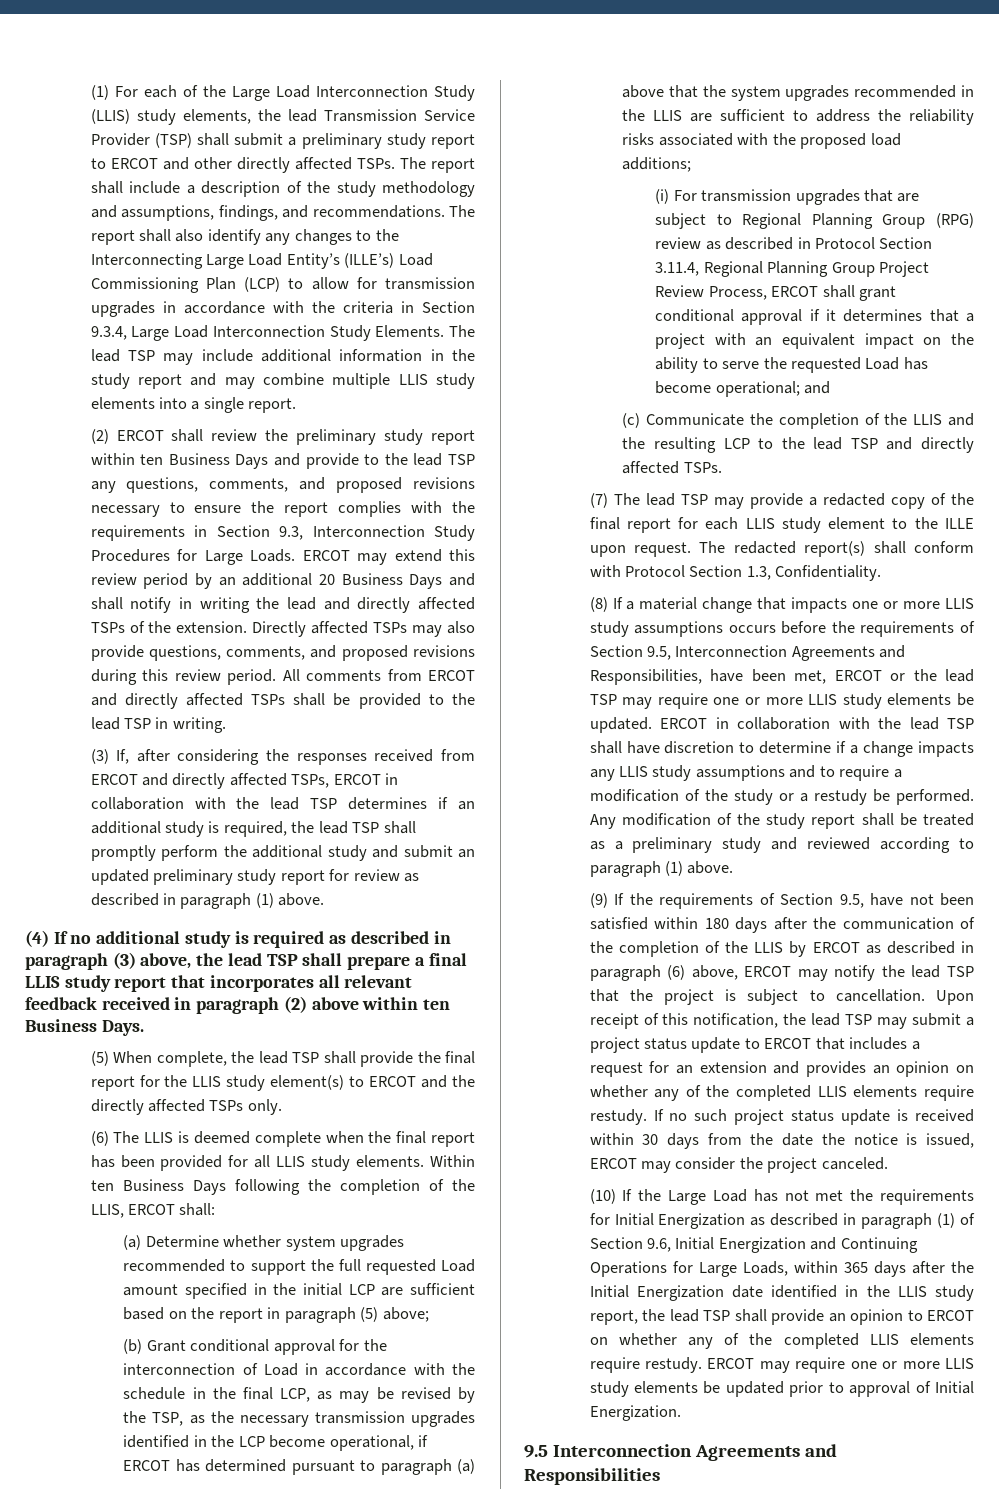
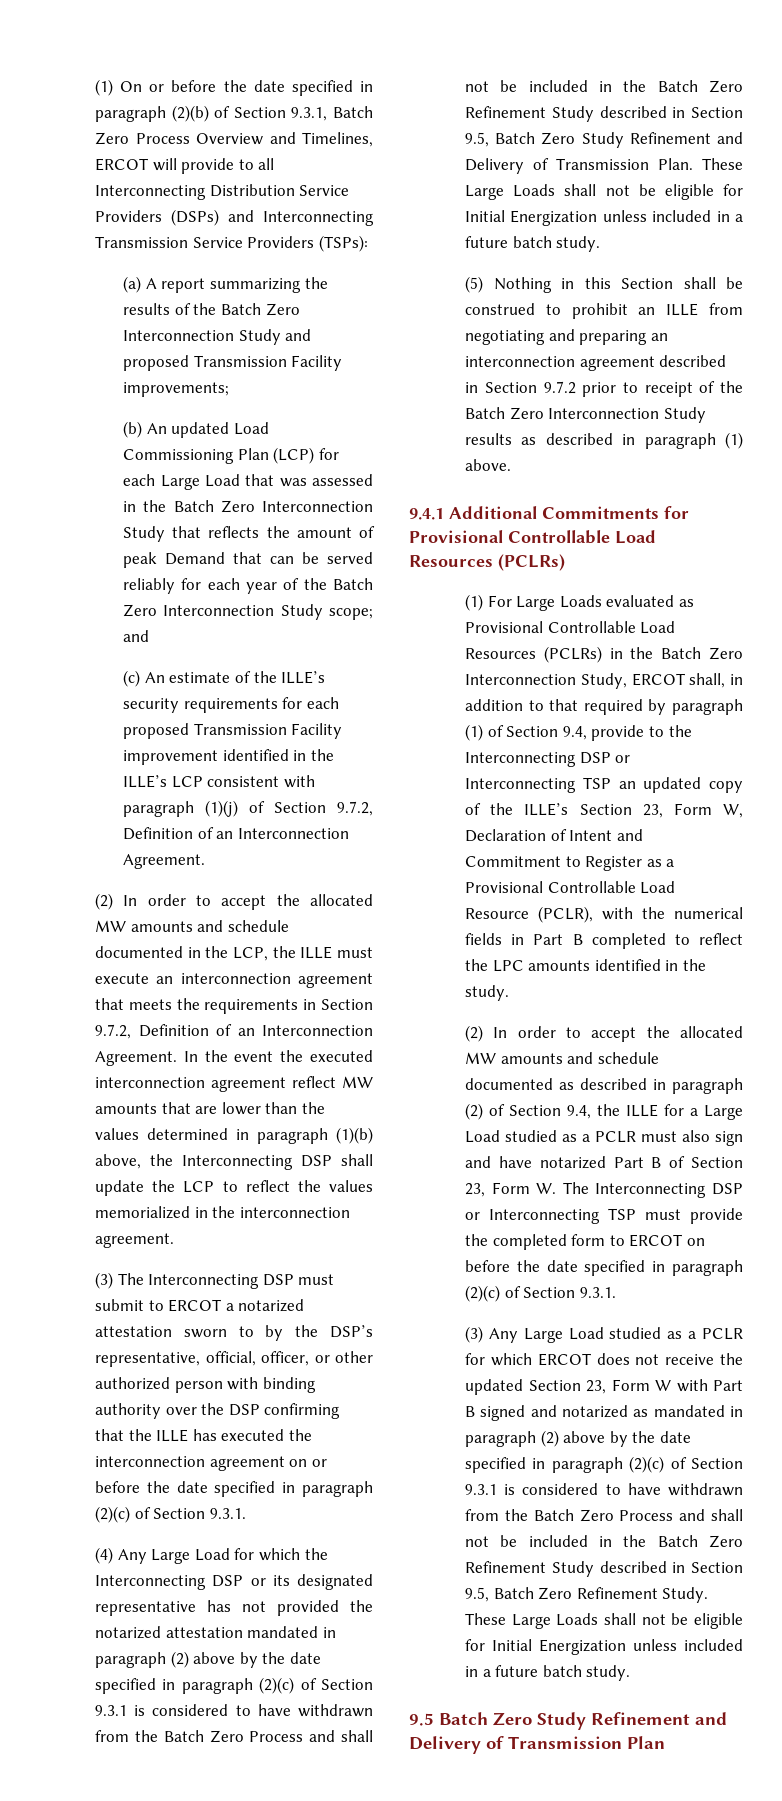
[90,85,475,101] [90,109,475,125] [90,133,476,149] [90,157,475,173] [90,181,476,197] [90,205,475,221] [90,229,399,245] [90,253,433,269] [90,277,476,293] [90,301,475,317] [90,325,476,341] [90,349,475,365] [90,373,475,389] [90,397,297,413] [90,429,475,445] [90,453,475,469] [90,477,476,493] [90,501,475,517] [90,525,476,541] [90,549,475,565] [90,573,475,589] [90,597,475,613] [90,621,475,637] [90,645,475,661] [90,669,476,685] [90,693,475,709] [90,717,226,733] [90,749,475,765] [90,773,399,789] [90,797,475,810] [90,821,416,837] [90,845,475,861] [90,869,400,885] (1) For each of the Large Load Interconnection Study (LLIS) study elements, the lead Transmission Service Provider (TSP) shall submit a preliminary study report to ERCOT and other directly affected TSPs. The report shall include a description of the study methodology and assumptions, findings, and recommendations. The report shall also identify any changes to the Interconnecting Large Load Entity’s (ILLE’s) Load Commissioning Plan (LCP) to allow for transmission upgrades in accordance with the criteria in Section 9.3.4, Large Load Interconnection Study Elements. The lead TSP may include additional information in the study report and may combine multiple LLIS study elements into a single report. // (2) ERCOT shall review the preliminary study report within ten Business Days and provide to the lead TSP any questions, comments, and proposed revisions necessary to ensure the report complies with the requirements in Section 9.3, Interconnection Study Procedures for Large Loads. ERCOT may extend this review period by an additional 20 Business Days and shall notify in writing the lead and directly affected TSPs of the extension. Directly affected TSPs may also provide questions, comments, and proposed revisions during this review period. All comments from ERCOT and directly affected TSPs shall be provided to the lead TSP in writing. // (3) If, after considering the responses received from ERCOT and directly affected TSPs, ERCOT in collaboration with the lead TSP determines if an additional study is required, the lead TSP shall promptly perform the additional study and submit an updated preliminary study report for review -> [95,79,373,96] [95,105,374,122] [95,132,373,147] [95,158,275,174] [95,184,350,200] [95,209,375,226] [95,235,368,252] [123,276,328,293] [123,303,300,316] [123,329,312,345] [123,355,343,371] [123,382,230,397] [123,421,269,438] [123,447,339,464] [123,474,373,490] [123,500,373,513] [123,526,375,542] [123,552,373,568] [123,578,373,594] [123,604,373,620] [123,630,150,642] [123,670,326,687] [123,697,339,713] [123,723,343,739] [123,749,334,765] [123,775,315,788] [123,800,373,817] [123,827,349,840] [123,854,206,869] [95,893,373,910] [95,920,289,932] [95,946,373,961] [95,973,373,988] [95,998,373,1014] [95,1024,373,1039] [95,1050,373,1066] [95,1076,374,1092] [95,1102,326,1115] [95,1127,373,1144] [95,1154,373,1170] [95,1180,373,1196] [95,1206,350,1219] [95,1233,175,1248] [95,1272,335,1289] [95,1299,305,1312] [95,1325,373,1341] [95,1351,373,1367] [95,1377,316,1393] [95,1403,341,1419] [95,1429,313,1442] [95,1456,327,1471] [95,1481,373,1497] [95,1506,246,1523] [95,1547,328,1564] [95,1574,373,1590] [95,1600,373,1616] [95,1626,336,1639] [95,1651,322,1668] [95,1677,374,1694] [95,1704,373,1717] [95,1730,373,1743] [465,80,743,93] [465,106,743,122] [465,132,743,148] [465,158,743,174] [465,184,743,200] [465,210,743,226] [465,236,601,252] [465,276,743,293] [465,303,743,319] [465,329,668,345] [465,355,727,371] [465,381,743,397] [465,407,706,423] [465,433,513,445] (1) On or before the date specified in paragraph (2)(b) of Section 9.3.1, Batch Zero Process Overview and Timelines, ERCOT will provide to all Interconnecting Distribution Service Providers (DSPs) and Interconnecting Transmission Service Providers (TSPs): // (a) A report summarizing the results of the Batch Zero Interconnection Study and proposed Transmission Facility improvements; // (b) An updated Load Commissioning Plan (LCP) for each Large Load that was assessed in the Batch Zero Interconnection Study that reflects the amount of peak Demand that can be served reliably for each year of the Batch Zero Interconnection Study scope; and // (c) An estimate of the ILLE’s security requirements for each proposed Transmission Facility improvement identified in the ILLE’s LCP consistent with paragraph (1)(j) of Section 9.7.2, Definition of an Interconnection Agreement. // (2) In order to accept the allocated MW amounts and schedule documented in the LCP, the ILLE must execute an interconnection agreement that meets the requirements in Section 9.7.2, Definition of an Interconnection Agreement. In the event the executed interconnection agreement reflect MW amounts that are lower than the values determined in paragraph (1)(b) above, the Interconnecting DSP shall update the LCP to reflect the values memorialized in the interconnection agreement. // (3) The Interconnecting DSP must submit to ERCOT a notarized attestation sworn to by the DSP’s representative, official, officer, or other authorized person with binding authority over the DSP confirming that the ILLE has executed the interconnection agreement on or before the date specified in paragraph (2)(c) of Section 9.3.1. // (4) Any Large Load for which the Interconnecting DSP or its designated representative has not provided the notarized attestation mandated in paragraph (2) above by the date specified in paragraph (2)(c) of Section 9.3.1 is considered to have withdrawn from the Batch Zero Process and shall not be included in the Batch Zero Refinement Study described in Section 9.5, Batch Zero Study Refinement and Delivery of Transmission Plan. These Large Loads shall not be eligible for Initial Energization unless included in a future batch study. // (5) Nothing in this Section shall be construed to prohibit an ILLE from negotiating and preparing an interconnection agreement described in Section 9.7.2 prior to receipt of the Batch Zero Interconnection Study results
[25,930,451,948] [25,952,467,970] [25,975,413,992] [25,996,451,1014] [25,1019,144,1036] [90,1051,476,1067] [90,1075,475,1091] [90,1099,282,1115] [90,1131,476,1147] [90,1155,475,1171] [90,1179,475,1195] [90,1203,216,1218] [123,1235,405,1251] [123,1259,475,1275] [123,1283,475,1299] [123,1307,429,1323] [123,1339,387,1355] [123,1363,476,1376] [123,1387,476,1403] [123,1411,475,1427] [123,1435,429,1451] [123,1459,475,1475] [622,85,974,101] [622,109,974,125] [622,133,901,149] [622,157,692,172] [655,189,920,205] [655,213,974,229] [655,237,933,250] [655,261,929,277] [655,285,896,301] [655,309,974,325] [655,333,974,349] [655,357,928,373] [655,381,831,397] [622,413,974,429] [622,437,974,453] [622,461,722,474] [589,493,974,509] [589,517,974,533] [589,541,974,557] [589,565,882,581] [589,597,974,613] [589,621,975,637] [589,645,906,661] [589,669,974,685] [589,693,974,709] [589,717,974,733] [589,741,974,757] [589,765,902,781] [589,789,974,805] [589,813,974,829] [589,837,974,853] [589,861,734,877] [589,893,975,909] [589,917,975,933] [589,941,974,957] [589,965,974,981] [589,989,975,1005] [589,1013,974,1029] [589,1037,920,1053] [589,1061,974,1077] [589,1085,974,1101] [589,1109,974,1125] [589,1133,975,1149] [589,1157,888,1173] [589,1189,974,1205] [589,1213,975,1229] [589,1237,918,1253] [589,1261,974,1277] [589,1285,975,1301] [589,1309,975,1325] [589,1333,974,1349] [589,1357,974,1373] [589,1381,974,1397] [589,1405,681,1421] [524,1444,837,1461] [524,1468,660,1485] (4) If no additional study is required as described in paragraph (3) above, the lead TSP shall prepare a final LLIS study report that incorporates all relevant feedback received in paragraph (2) above within ten Business Days. // (5) When complete, the lead TSP shall provide the final report for the LLIS study element(s) to ERCOT and the directly affected TSPs only. // (6) The LLIS is deemed complete when the final report has been provided for all LLIS study elements. Within ten Business Days following the completion of the LLIS, ERCOT shall: // (a) Determine whether system upgrades recommended to support the full requested Load amount specified in the initial LCP are sufficient based on the report in paragraph (5) above; // (b) Grant conditional approval for the interconnection of Load in accordance with the schedule in the final LCP, as may be revised by the TSP, as the necessary transmission upgrades identified in the LCP become operational, if ERCOT has determined pursuant to paragraph (a) above that the system upgrades recommended in the LLIS are sufficient to address the reliability risks associated with the proposed load additions; // (i) For transmission upgrades that are subject to Regional Planning Group (RPG) review as described in Protocol Section 3.11.4, Regional Planning Group Project Review Process, ERCOT shall grant conditional approval if it determines that a project with an equivalent impact on the ability to serve the requested Load has become operational; and // (c) Communicate the completion of the LLIS and the resulting LCP to the lead TSP and directly affected TSPs. // (7) The lead TSP may provide a redacted copy of the final report for each LLIS study element to the ILLE upon request. The redacted report(s) shall conform with Protocol Section 1.3, Confidentiality. // (8) If a material change that impacts one or more LLIS study assumptions occurs before the requirements of Section 9.5, Interconnection Agreements and Responsibilities, have been met, ERCOT or the lead TSP may require one or more LLIS study elements be updated. ERCOT in collaboration with the lead TSP shall have discretion to determine if a change impacts any LLIS study assumptions and to require a modification of the study or a restudy be performed. Any modification of the study report shall be treated as a preliminary study and reviewed according to paragraph (1) above. // (9) If the requirements of Section 9.5, have not been satisfied within 180 days after the communication of the completion of the LLIS by ERCOT as described in paragraph (6) above, ERCOT may notify the lead TSP that the project is subject to cancellation. Upon receipt of this notification, the lead TSP may submit a project status update to ERCOT that includes a request for an extension and provides an opinion on whether any of the completed LLIS elements require restudy. If no such project status update is received within 30 days from the date the notice is issued, ERCOT may consider the project canceled. // (10) If the Large Load has not met the requirements for Initial Energization as described in paragraph (1) of Section 9.6, Initial Energization and Continuing Operations for Large Loads, within 365 days after the Initial Energization date identified in the LLIS study report, the lead TSP shall provide an opinion to ERCOT on whether any of the completed LLIS elements require restudy. ERCOT may require one or more LLIS study elements be updated prior to approval of Initial Energization. // 9.5 Interconnection Agreements and Responsibilities -> [409,506,689,520] [409,530,656,544] [409,554,565,571] [465,594,695,611] [465,621,676,634] [465,646,743,663] [465,673,743,689] [465,699,743,715] [465,724,692,741] [465,752,631,767] [465,777,743,793] [465,803,743,818] [465,829,643,842] [465,856,675,871] [465,881,676,894] [465,906,743,923] [465,933,743,949] [465,959,707,972] [465,985,510,1001] [465,1025,743,1042] [465,1052,659,1064] [465,1078,743,1094] [465,1103,743,1120] [465,1130,743,1146] [465,1156,743,1169] [465,1182,743,1198] [465,1208,743,1224] [465,1234,706,1250] [465,1260,743,1276] [465,1285,616,1302] [465,1326,743,1343] [465,1353,743,1366] [465,1379,743,1395] [465,1405,743,1421] [465,1430,692,1447] [465,1456,743,1473] [465,1483,743,1496] [465,1509,743,1522] [465,1535,743,1548] [465,1561,743,1577] [465,1587,709,1603] [465,1613,743,1629] [465,1639,743,1655] [465,1665,631,1681] [409,1712,727,1730] [409,1736,665,1754] 9.4.1 Additional Commitments for Provisional Controllable Load Resources (PCLRs) // (1) For Large Loads evaluated as Provisional Controllable Load Resources (PCLRs) in the Batch Zero Interconnection Study, ERCOT shall, in addition to that required by paragraph (1) of Section 9.4, provide to the Interconnecting DSP or Interconnecting TSP an updated copy of the ILLE’s Section 23, Form W, Declaration of Intent and Commitment to Register as a Provisional Controllable Load Resource (PCLR), with the numerical fields in Part B completed to reflect the LPC amounts identified in the study. // (2) In order to accept the allocated MW amounts and schedule documented as described in paragraph (2) of Section 9.4, the ILLE for a Large Load studied as a PCLR must also sign and have notarized Part B of Section 23, Form W. The Interconnecting DSP or Interconnecting TSP must provide the completed form to ERCOT on before the date specified in paragraph (2)(c) of Section 9.3.1. // (3) Any Large Load studied as a PCLR for which ERCOT does not receive the updated Section 23, Form W with Part B signed and notarized as mandated in paragraph (2) above by the date specified in paragraph (2)(c) of Section 9.3.1 is considered to have withdrawn from the Batch Zero Process and shall not be included in the Batch Zero Refinement Study described in Section 9.5, Batch Zero Refinement Study. These Large Loads shall not be eligible for Initial Energization unless included in a future batch study. // 9.5 Batch Zero Study Refinement and Delivery of Transmission Plan

